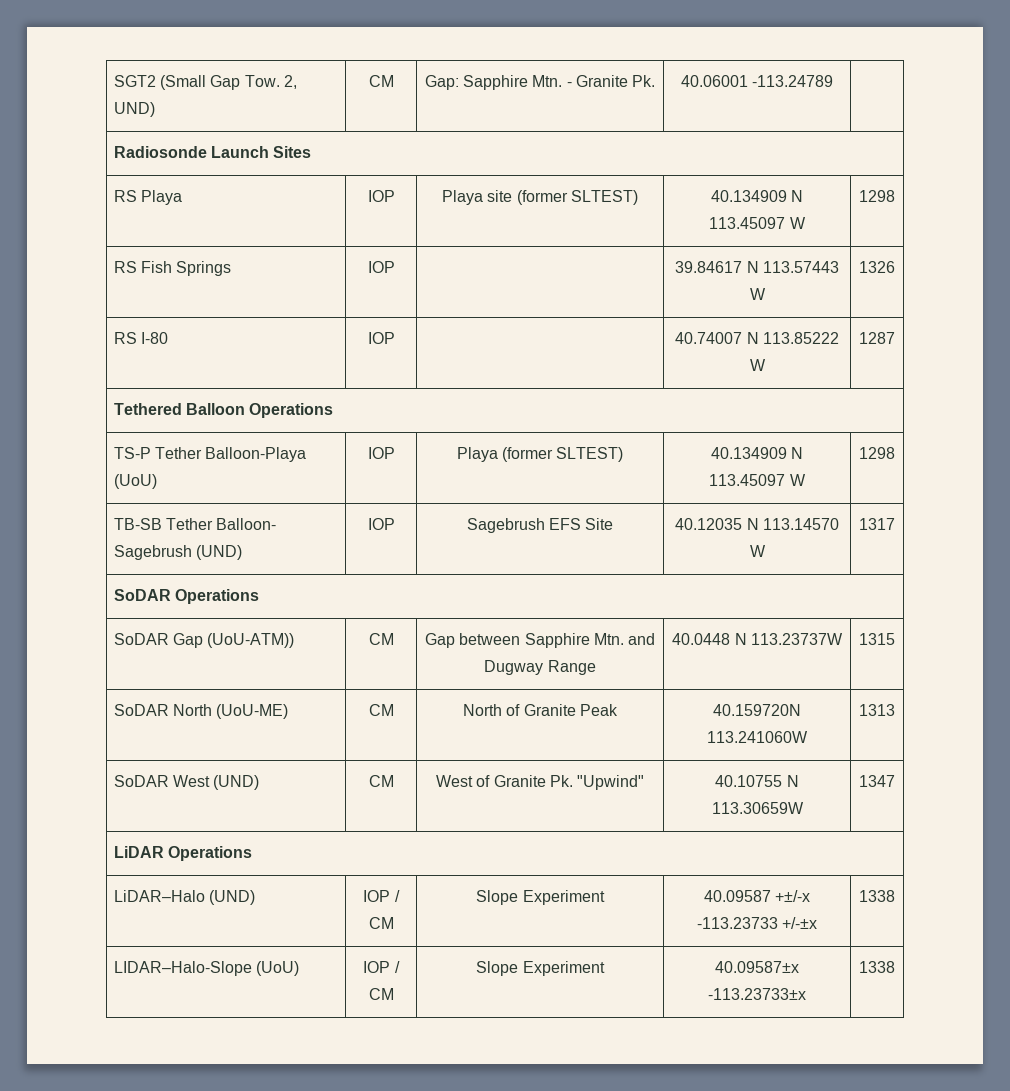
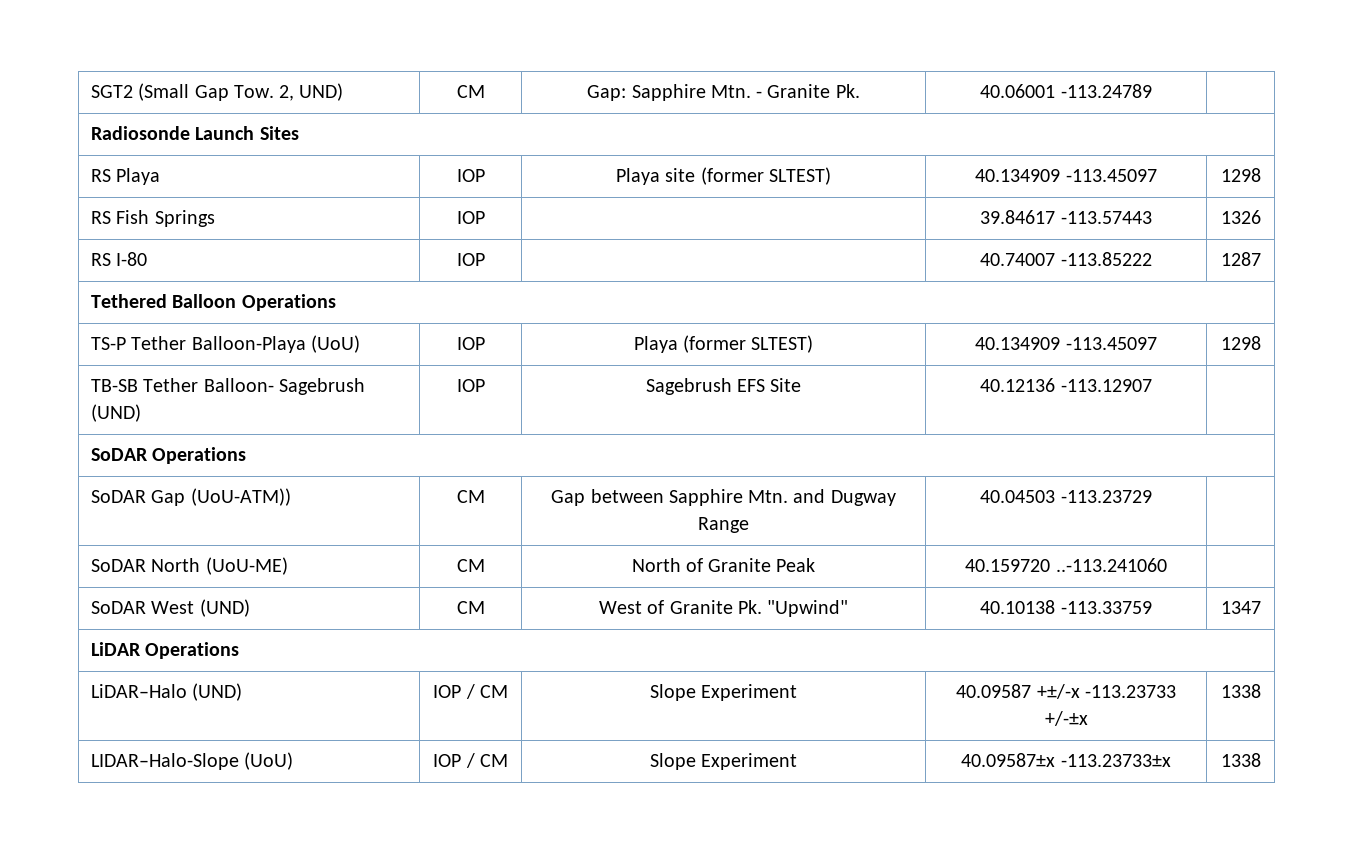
[791,190,804,202] [709,217,806,229] N 113.45097 W -> [1065,169,1157,182] -113.45097
[746,261,839,273] [749,288,766,300] N 113.57443 W -> [1060,211,1152,224] -113.57443
[746,332,839,344] [749,359,766,371] N 113.85222 W -> [1060,252,1152,266] -113.85222
[791,447,804,459] [709,474,806,486] N 113.45097 W -> [1065,337,1157,350] -113.45097
[675,518,839,530] [749,545,766,557] [859,518,895,530] 40.12035 N 113.14570 W | 1317 -> [980,378,1152,392] 40.12136 -113.12907 |
[672,633,843,645] [859,633,895,645] 40.0448 N 113.23737W | 1315 -> [980,490,1152,503] 40.04503 -113.23729 |
[713,704,801,716] [707,731,808,743] [859,704,895,716] 40.159720N 113.241060W | 1313 -> [965,558,1167,572] 40.159720 ..-113.241060 |
[715,775,799,787] [711,802,804,814] 40.10755 N 113.30659W -> [980,600,1152,614] 40.10138 -113.33759

